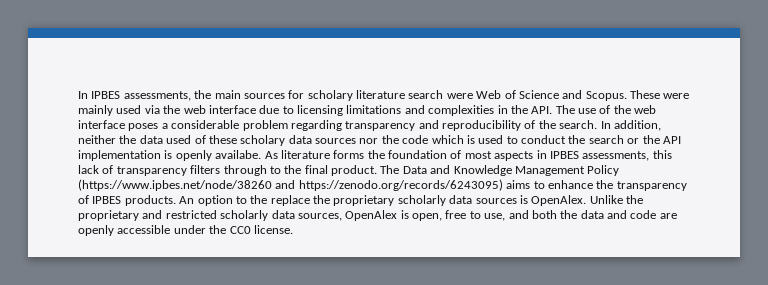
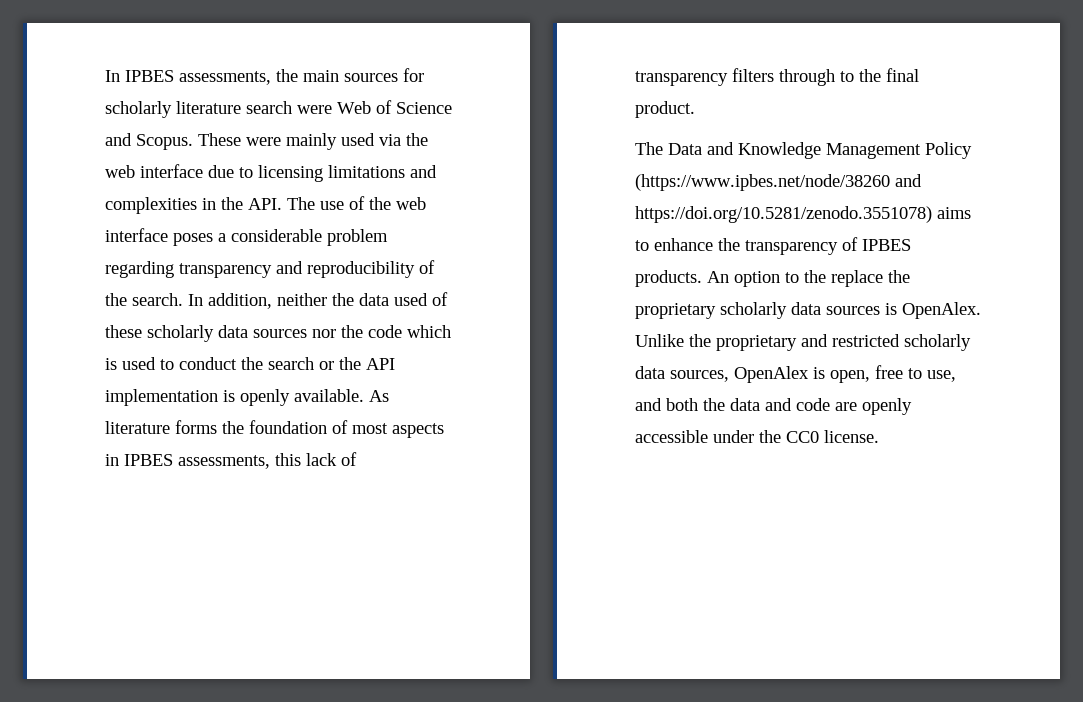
[307,90,353,101] scholary -> [105,101,172,118] scholarly
[240,135,286,146] scholary -> [147,325,214,342] scholarly
[215,150,262,159] availabe. -> [294,389,364,402] available.
(377, 170) none -> (695, 109) //
[298,179,503,191] https://zenodo.org/records/6243095) -> [635,206,932,223] https://doi.org/10.5281/zenodo.3551078)

